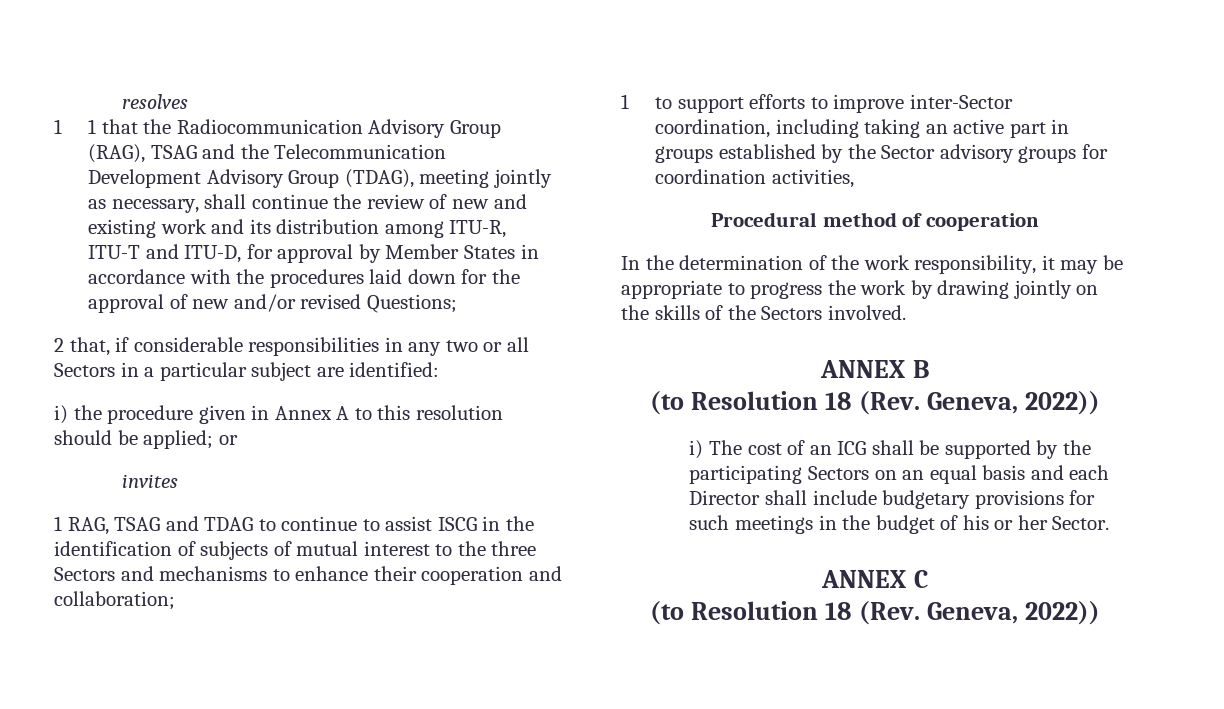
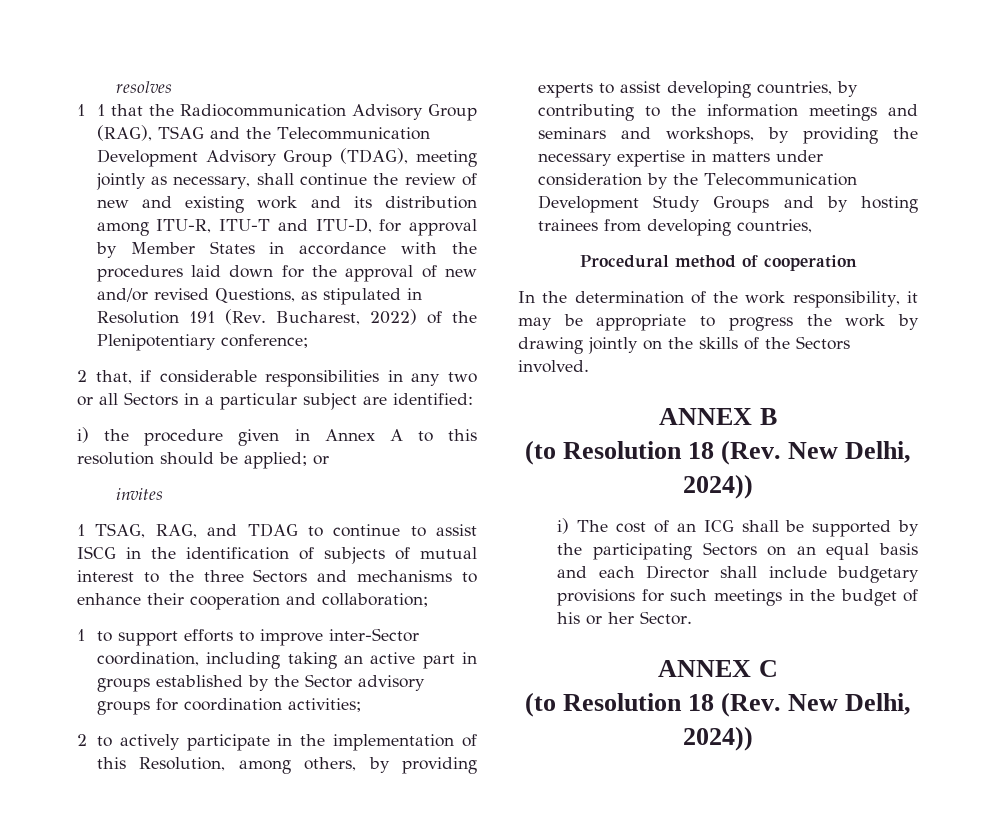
[366,294,457,313] Questions; -> [214,288,422,305] [96,309,477,325] [96,334,308,351] Questions, as stipulated in Resolution 191 (Rev. Bucharest, 2022) of the Plenipotentiary conference;
[67,517,161,535] RAG, TSAG -> [95,523,197,538] TSAG, RAG,
[771,169,854,188] activities, -> [287,698,361,712] [77,734,477,751] [96,757,477,774] [537,81,858,98] [537,104,918,121] [537,127,918,144] [537,150,823,167] [537,173,857,189] [537,195,918,213] [537,219,812,236] activities; // 2 to actively participate in the implementation of this Resolution, among others, by providing experts to assist developing countries, by contributing to the information meetings and seminars and workshops, by providing the necessary expertise in matters under consideration by the Telecommunication Development Study Groups and by hosting trainees from developing countries,
[926,391,1100,415] Geneva, 2022)) -> [788,441,912,463] [683,474,753,499] New Delhi, 2024))
[926,601,1100,625] Geneva, 2022)) -> [788,693,912,715] [683,726,753,751] New Delhi, 2024))

